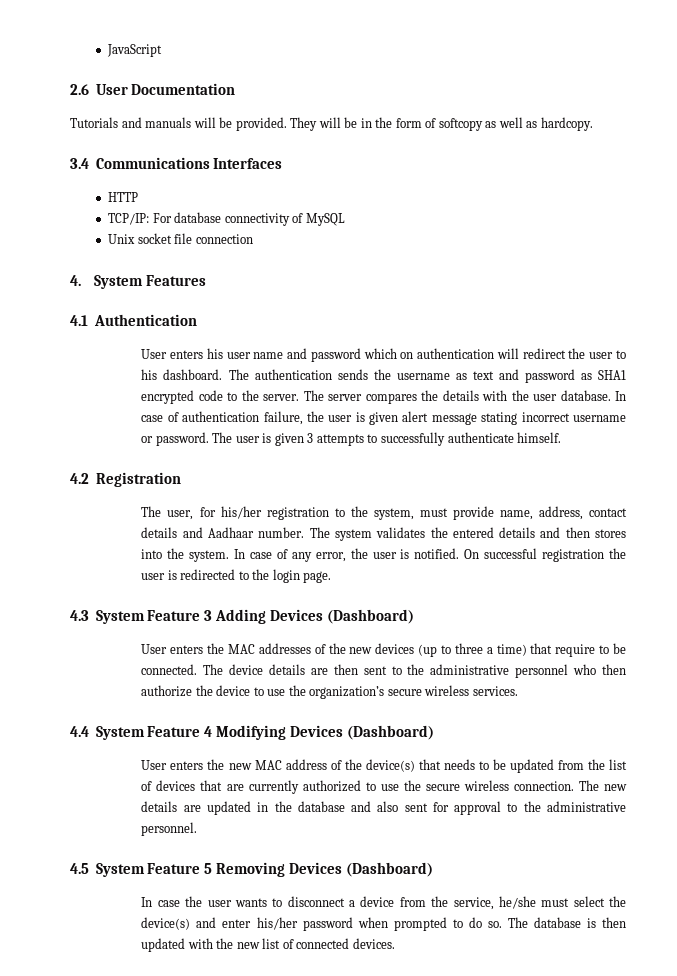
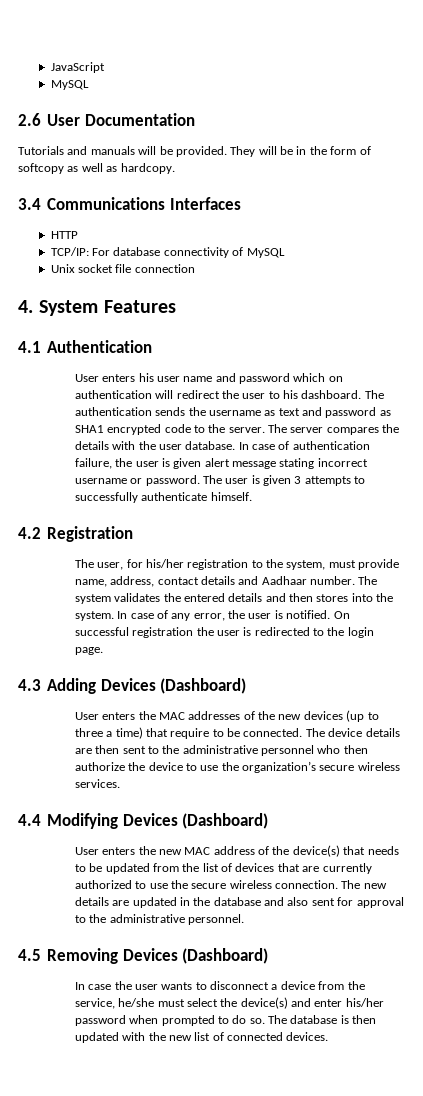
(163, 50) none -> [50,80,89,90] // MySQL
[95,610,213,624] System Feature 3 -> (41, 685) none
[95,726,213,740] System Feature 4 -> (41, 820) none
[95,863,213,877] System Feature 5 -> (41, 955) none

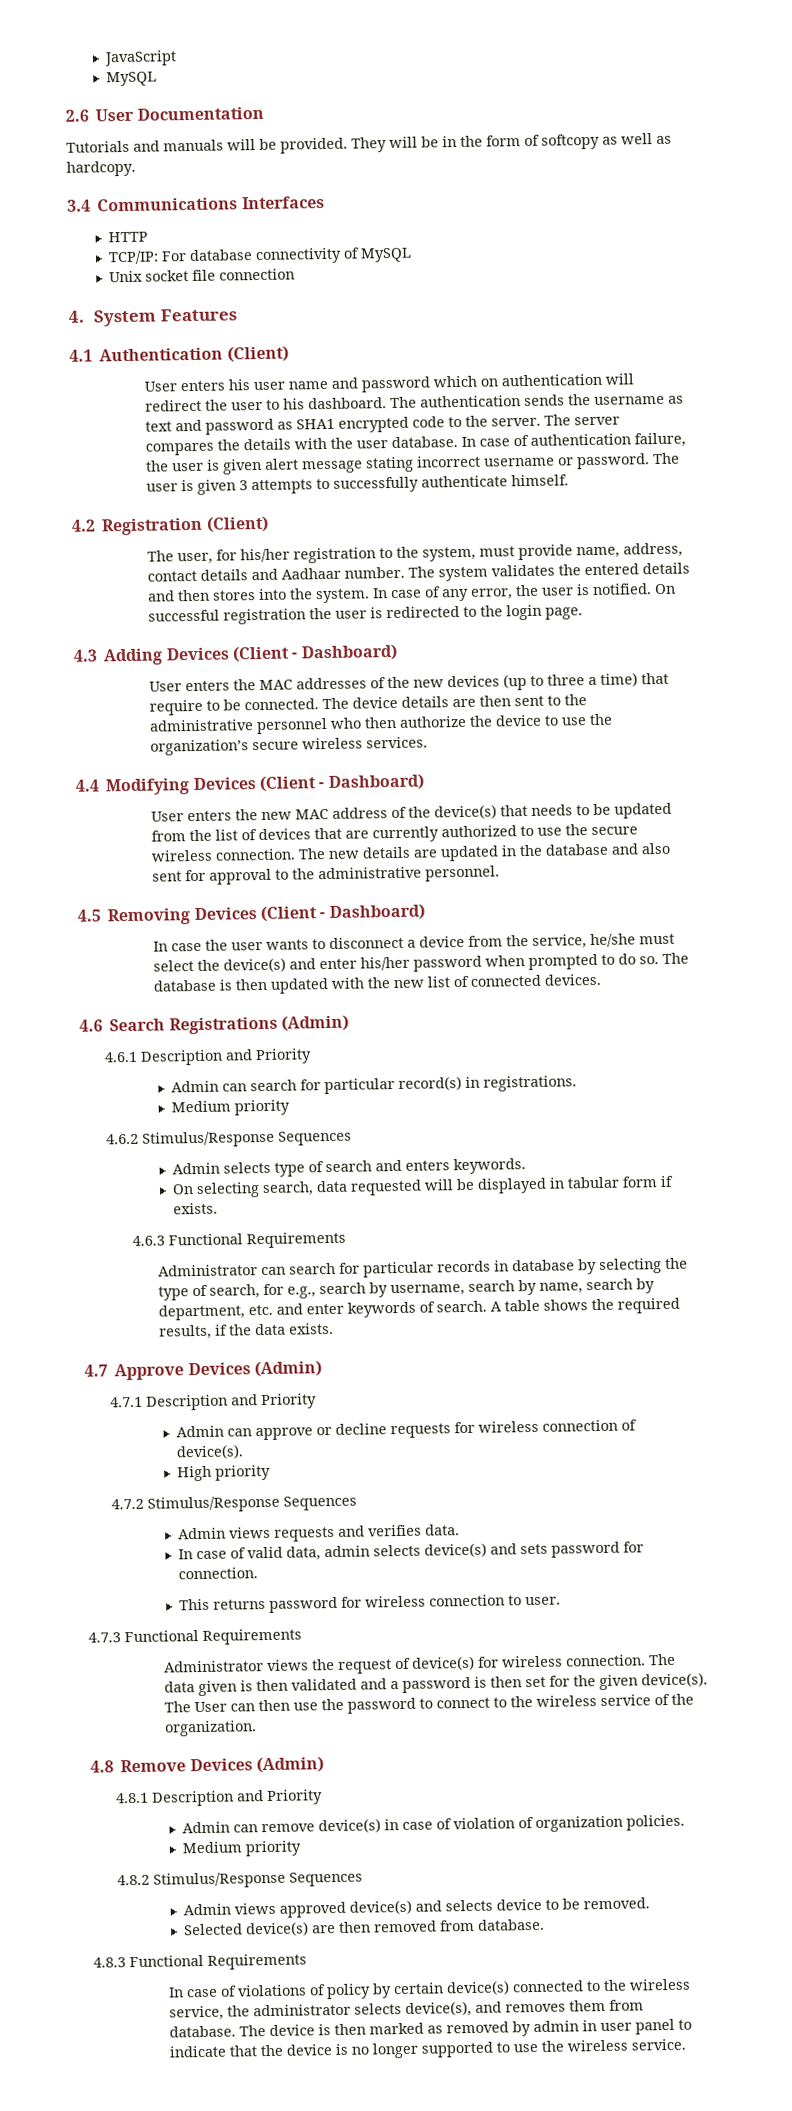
(153, 346) none -> [226,345,289,363] (Client)
(134, 534) none -> [205,515,269,533] (Client)
[160,678,247,694] (Dashboard) -> [231,643,398,663] (Client - Dashboard)
[182,813,269,829] (Dashboard) -> [258,773,425,793] (Client - Dashboard)
[182,948,269,964] (Dashboard) -> [259,903,425,923] (Client - Dashboard)
(329, 1036) none -> [79,1014,349,1035] [103,1048,312,1066] [170,1075,577,1095] [170,1099,290,1116] [105,1130,352,1148] [171,1158,526,1177] [171,1175,674,1199] [172,1202,218,1215] [131,1231,346,1249] [157,1257,688,1278] [157,1278,655,1301] [157,1297,680,1321] [158,1322,334,1340] [84,1360,322,1381] [109,1393,317,1411] [175,1419,637,1441] [175,1444,244,1460] [176,1464,271,1482] [110,1495,357,1513] [177,1524,460,1542] [177,1541,644,1561] [177,1567,258,1580] [178,1594,561,1613] [88,1628,302,1645] [163,1653,676,1674] [163,1672,708,1697] [163,1693,694,1714] [163,1720,257,1737] [90,1756,324,1774] [115,1789,323,1807] [181,1814,685,1834] [181,1840,301,1857] [116,1871,363,1889] [182,1897,650,1918] [183,1918,545,1937] [93,1953,307,1970] [167,1978,691,2000] [168,1999,644,2021] [168,2018,692,2038] [168,2038,686,2059] // 4.6 Search Registrations (Admin) // 4.6.1 Description and Priority // Admin can search for particular record(s) in registrations. // Medium priority // 4.6.2 Stimulus/Response Sequences // Admin selects type of search and enters keywords. // On selecting search, data requested will be displayed in tabular form if exists. // 4.6.3 Functional Requirements // Administrator can search for particular records in database by selecting the type of search, for e.g., search by username, search by name, search by department, etc. and enter keywords of search. A table shows the required results, if the data exists. // 4.7 Approve Devices (Admin) // 4.7.1 Description and Priority // Admin can approve or decline requests for wireless connection of device(s). // High priority // 4.7.2 Stimulus/Response Sequences // Admin views requests and verifies data. // In case of valid data, admin selects device(s) and sets password for connection. // This returns password for wireless connection to user. // 4.7.3 Functional Requirements // Administrator views the request of device(s) for wireless connection. The data given is then validated and a password is then set for the given device(s). The User can then use the password to connect to the wireless service of the organization. // 4.8 Remove Devices (Admin) // 4.8.1 Description and Priority // Admin can remove device(s) in case of violation of organization policies. // Medium priority // 4.8.2 Stimulus/Response Sequences // Admin views approved device(s) and selects device to be removed. // Selected device(s) are then removed from database. // 4.8.3 Functional Requirements // In case of violations of policy by certain device(s) connected to the wireless service, the administrator selects device(s), and removes them from database. The device is then marked as removed by admin in user panel to indicate that the device is no longer supported to use the wireless service.

